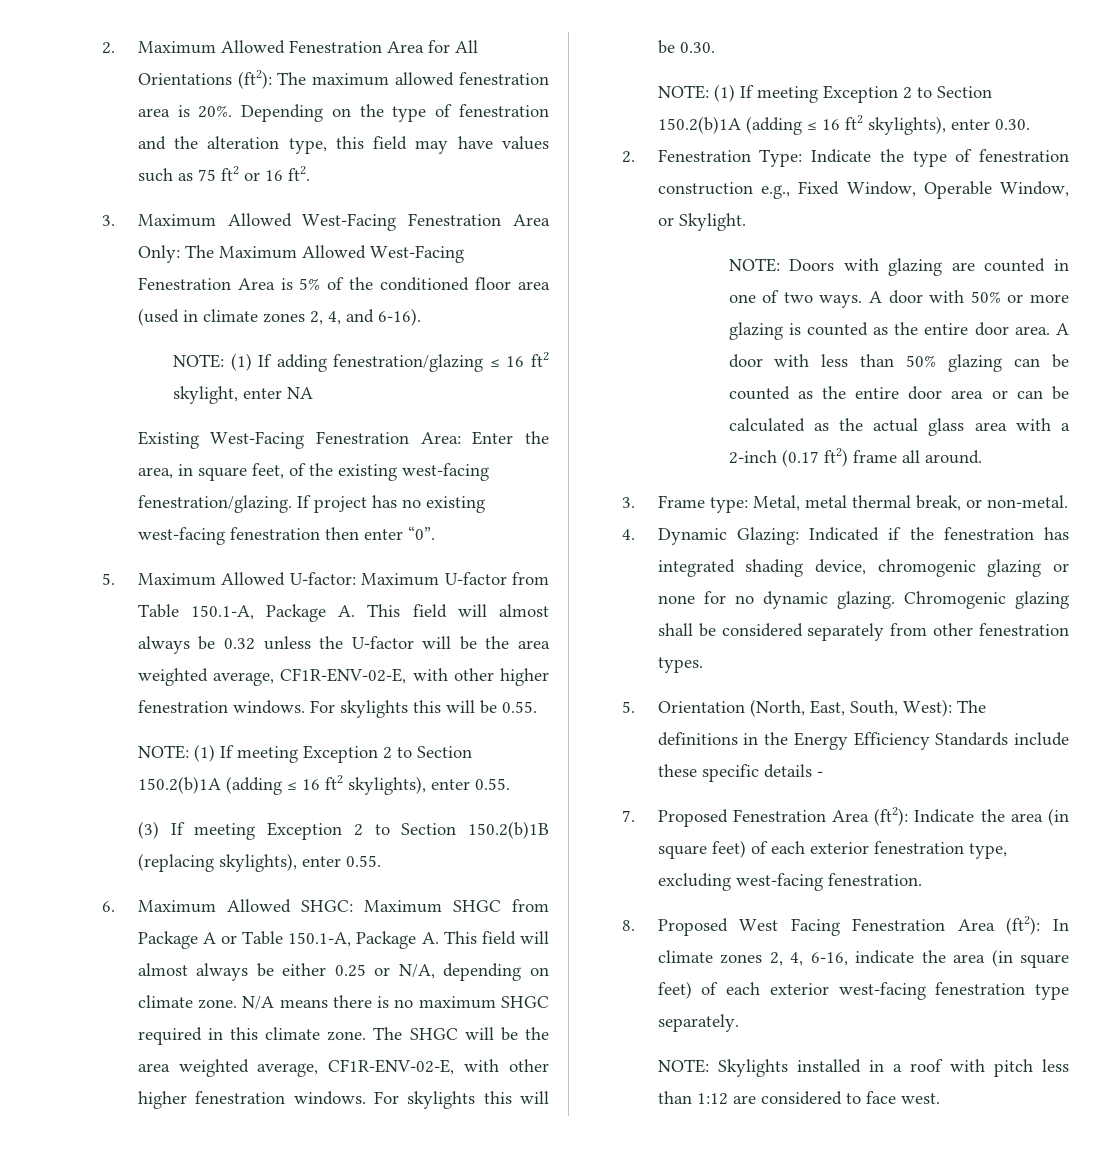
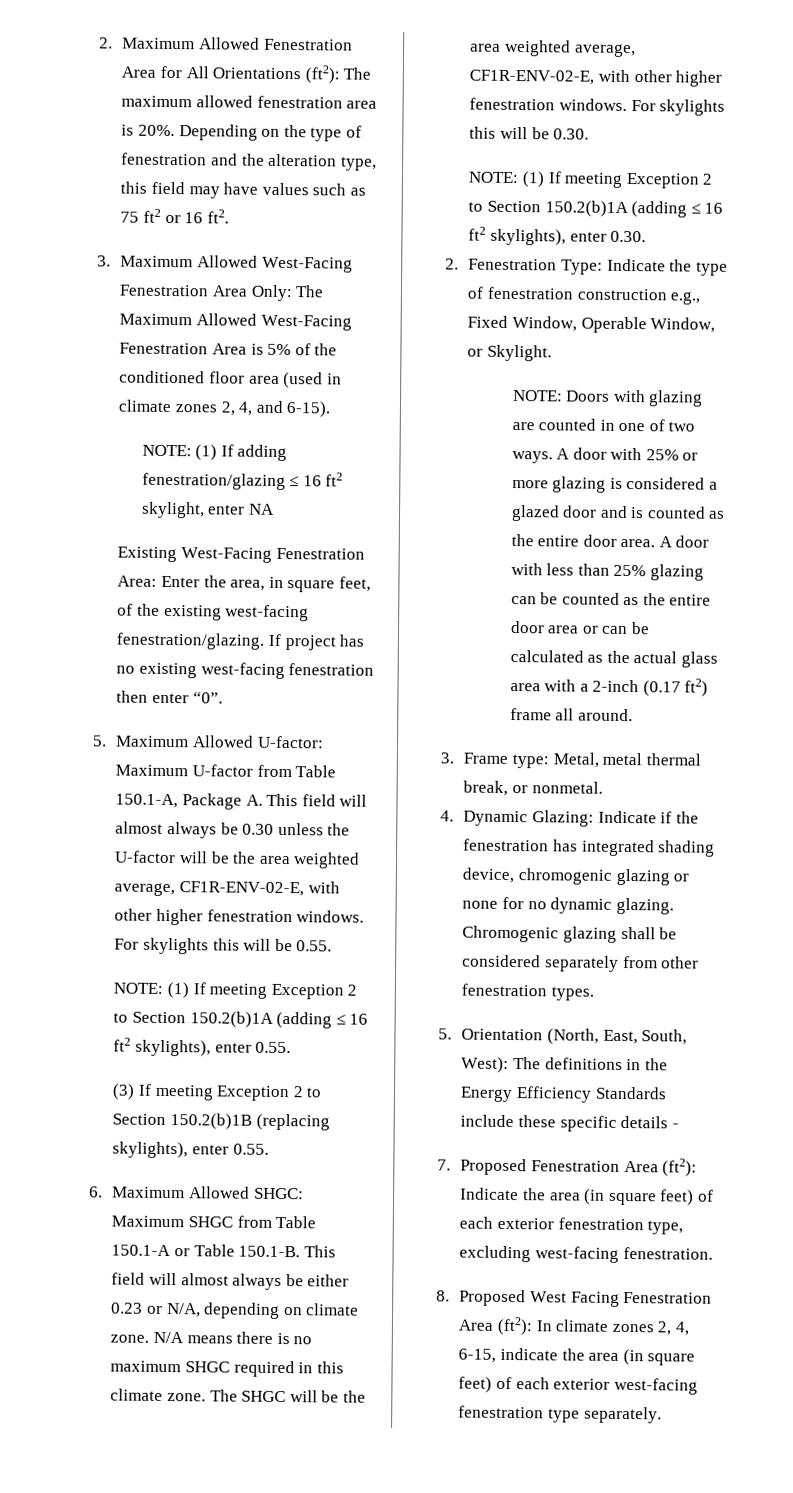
[377,308,421,326] 6-16). -> [286,401,332,418] 6-15).
[223,638,255,650] 0.32 -> [242,823,275,835] 0.30
[137,931,439,949] Package A or Table 150.1-A, Package A. -> [275,1215,317,1229] [111,1244,301,1258] Table 150.1-A or Table 150.1-B.
[334,964,366,977] 0.25 -> [111,1302,144,1314] 0.23
[970,291,1001,303] 50% -> [645,449,679,461] 25%
(801, 329) none -> [626,476,718,490] [510,504,645,522] considered a glazed door and is
[906,355,937,367] 50% -> [613,564,647,577] 25%
[986,495,1068,508] non-metal. -> [531,781,603,794] nonmetal.
[809,527,880,541] Indicated -> [597,810,657,824] Indicate
[810,952,848,966] 6-16, -> [458,1348,497,1363] 6-15,
[657,1059,1069,1077] [657,1091,940,1105] // NOTE: Skylights installed in a roof with pitch less than 1:12 are considered to face west. -> (662, 1415) none

